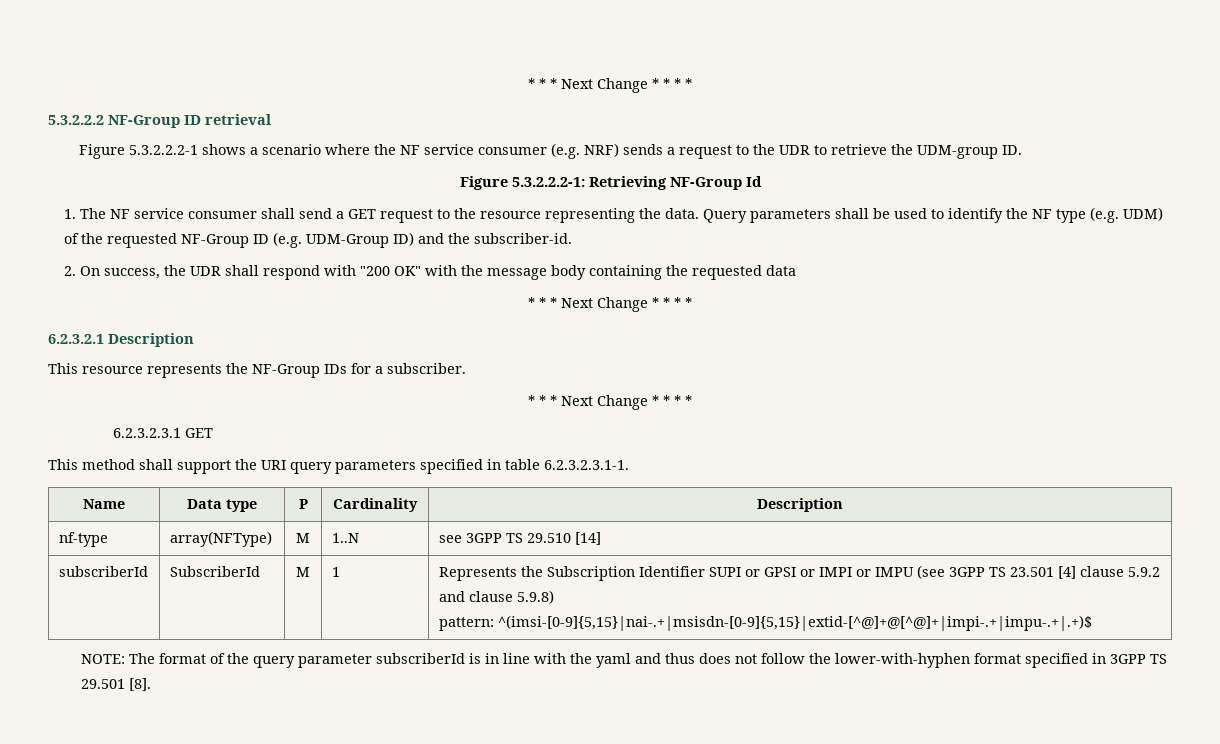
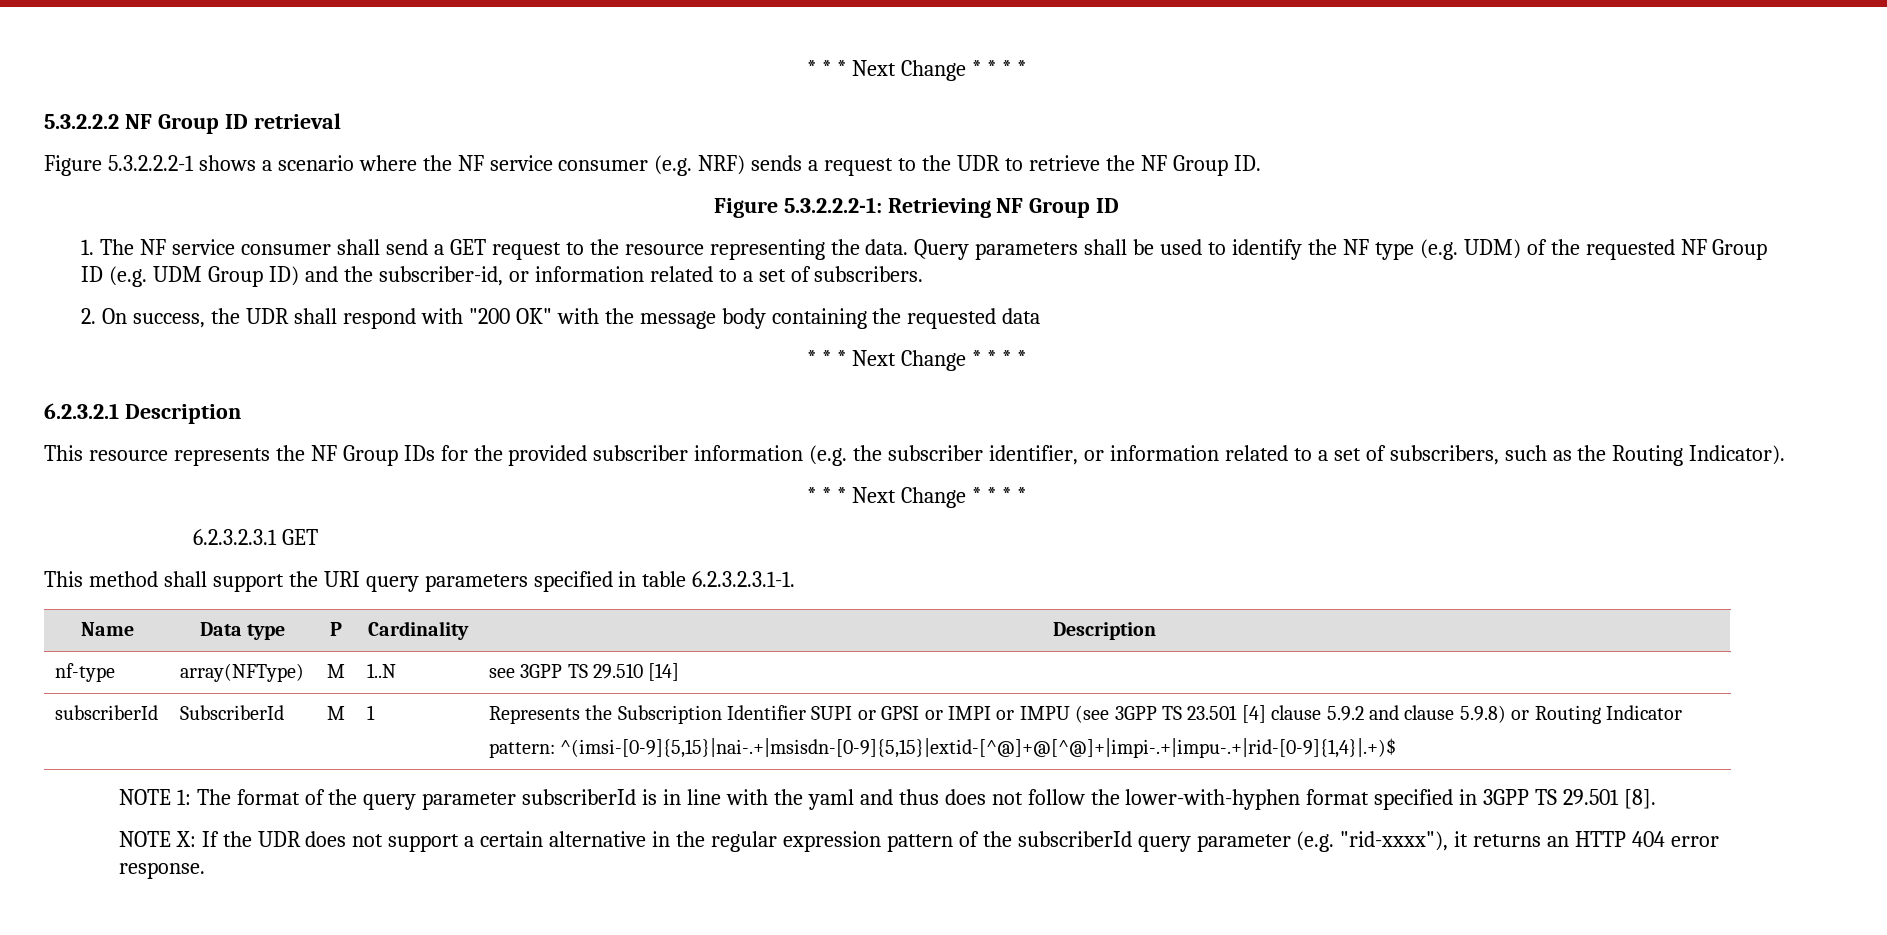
[108,115,180,128] NF-Group -> [124,114,219,134] NF Group
[917,145,999,159] UDM-group -> [1140,155,1228,176] NF Group
[669,176,762,190] NF-Group Id -> [996,198,1120,218] NF Group ID
[181,232,573,248] NF-Group ID (e.g. UDM-Group ID) and the subscriber-id. -> [1680,239,1768,260] [81,266,924,287] NF Group ID (e.g. UDM Group ID) and the subscriber-id, or information related to a set of subscribers.
[252,363,466,378] NF-Group IDs for a subscriber. -> [310,445,1786,466] NF Group IDs for the provided subscriber information (e.g. the subscriber identifier, or information related to a set of subscribers, such as the Routing Indicator).
[438,615,1092,631] [80,654,125,664] // pattern: ^(imsi-[0-9]{5,15}|nai-.+|msisdn-[0-9]{5,15}|extid-[^@]+@[^@]+|impi-.+|impu-.+|.+)$ // NOTE: -> [1511,705,1682,724] [488,738,1397,758] [118,789,191,805] or Routing Indicator // pattern: ^(imsi-[0-9]{5,15}|nai-.+|msisdn-[0-9]{5,15}|extid-[^@]+@[^@]+|impi-.+|impu-.+|rid-[0-9]{1,4}|.+)$ // NOTE 1:
(151, 684) none -> [118,831,1720,852] [118,862,205,879] // NOTE X: If the UDR does not support a certain alternative in the regular expression pattern of the subscriberId query parameter (e.g. "rid-xxxx"), it returns an HTTP 404 error response.

